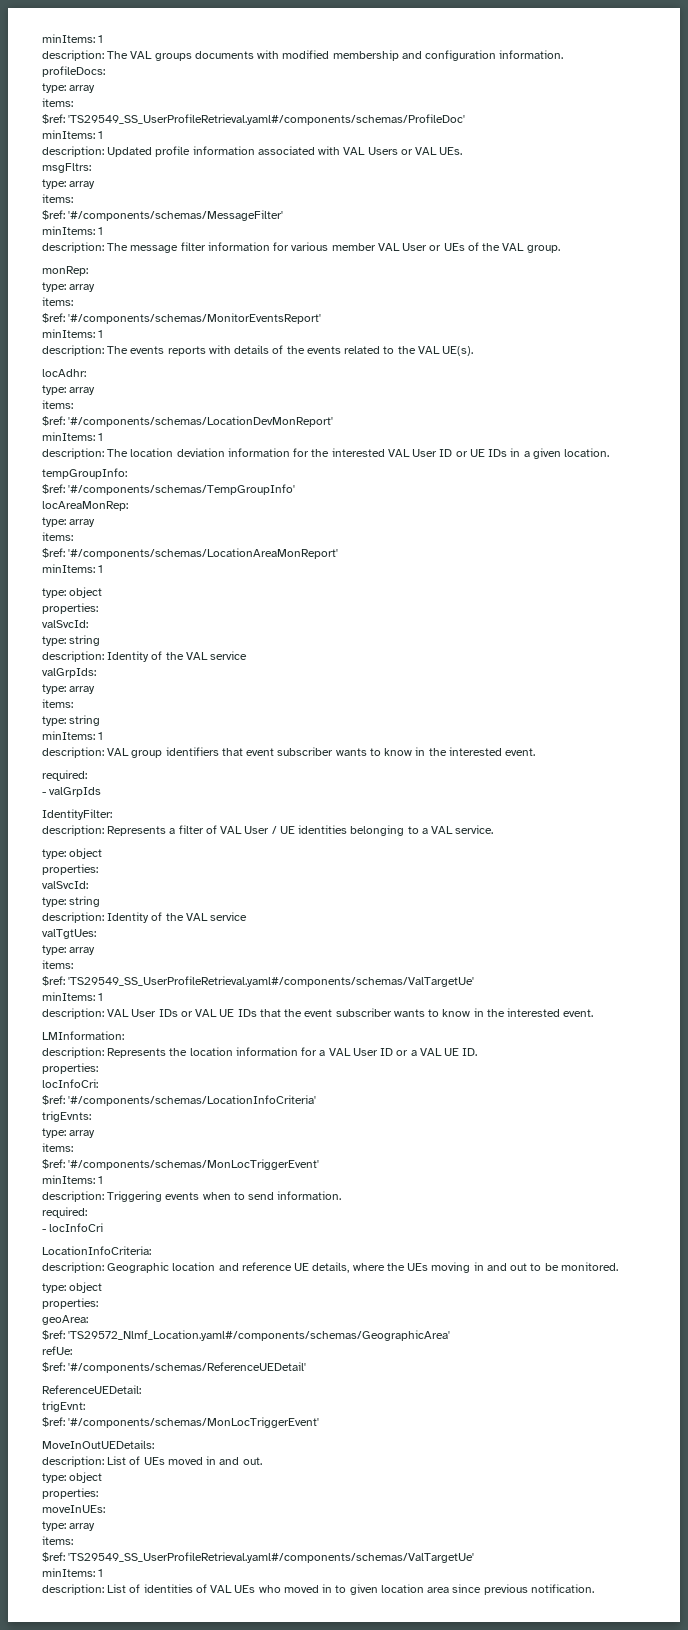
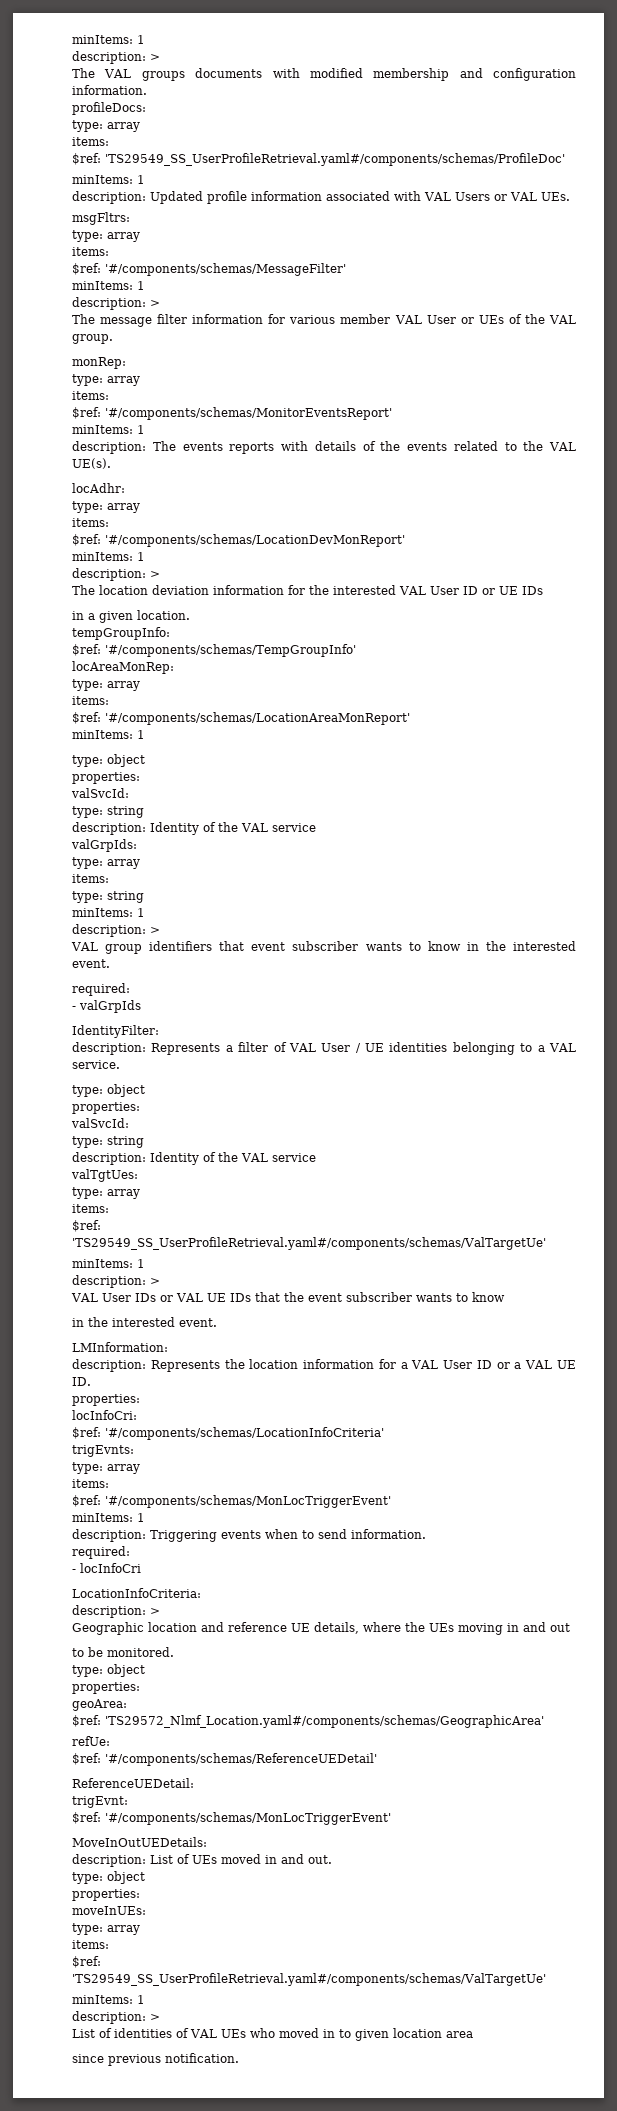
[42,34,104,43] [42,50,104,61] minItems: 1 // description: -> [72,35,145,44] [72,51,160,64] minItems: 1 // description: > //
(104, 247) none -> [150,300,160,307] > //
(104, 453) none -> [150,571,160,578] > //
(508, 453) none -> (543, 590) //
(104, 752) none -> [150,927,160,934] > //
(104, 1013) none -> [150,1278,160,1285] > //
(471, 1013) none -> (505, 1297) //
(104, 1267) none -> [150,1608,160,1615] > //
(528, 1267) none -> (570, 1627) //
(104, 1589) none -> [150,2014,160,2021] > //
(450, 1590) none -> (473, 2034) //

